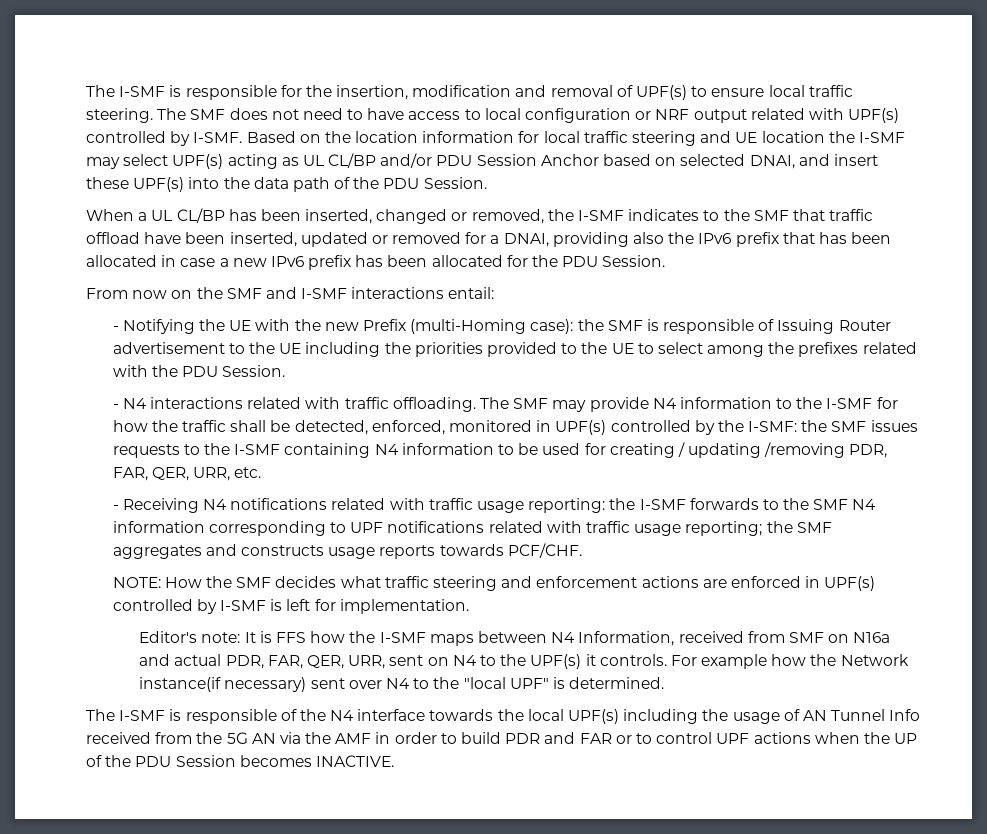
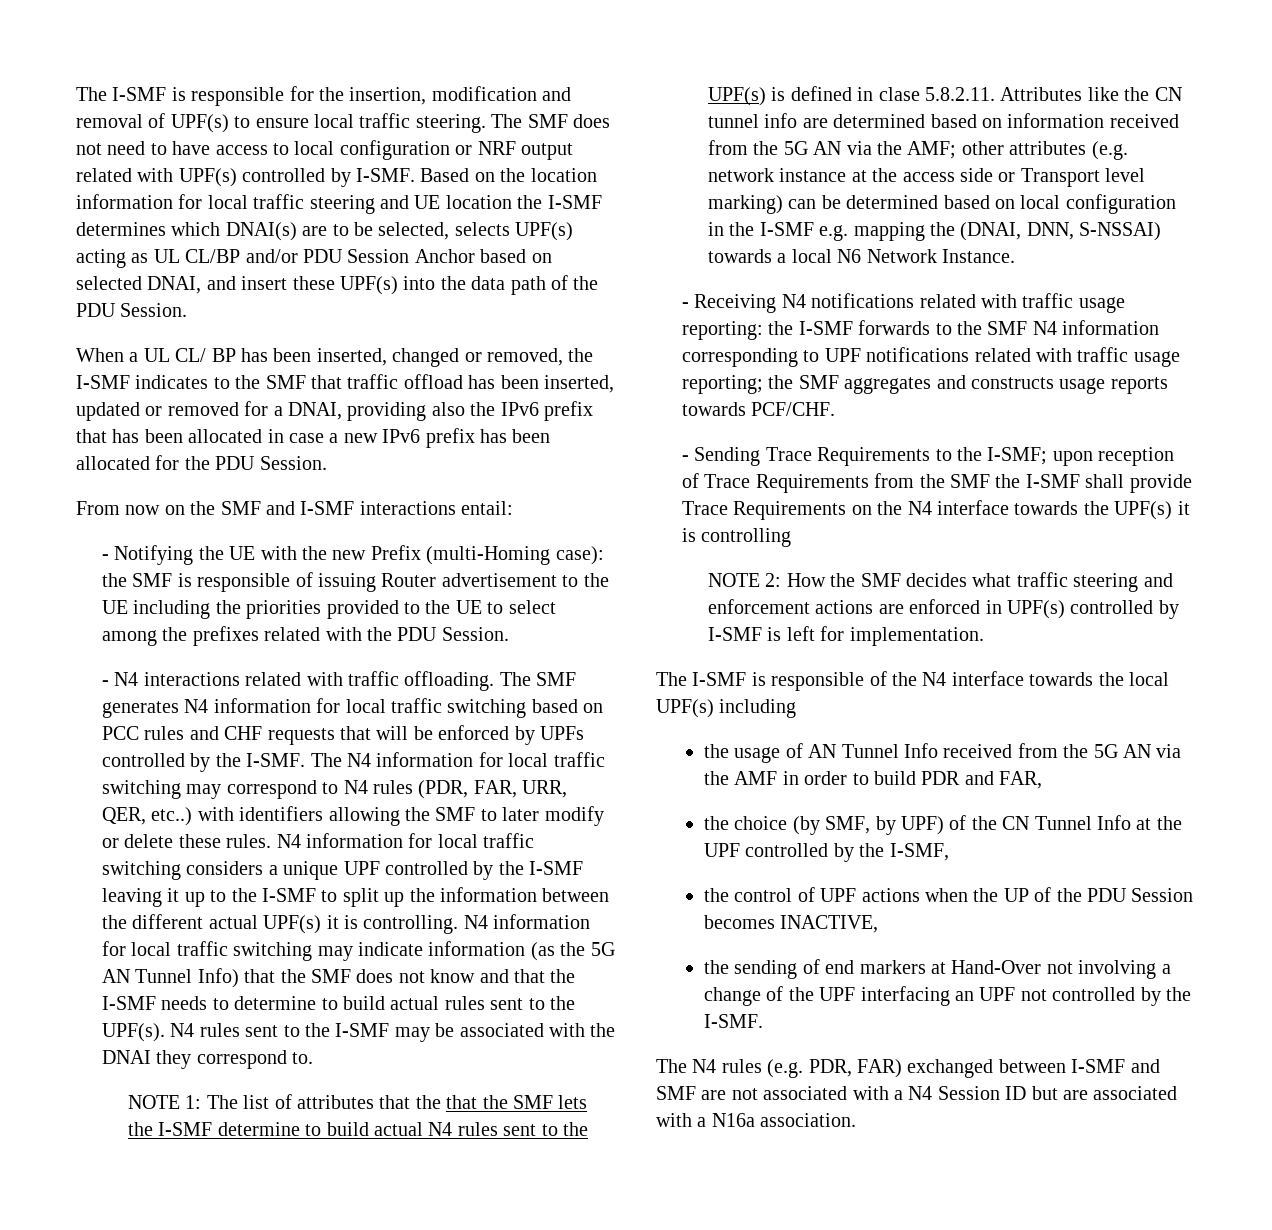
[86,154,169,169] may select -> [76,222,510,241] determines which DNAI(s) are to be selected, selects
[176,208,225,223] CL/BP -> [175,348,236,362] CL/ BP
[144,232,182,244] have -> [468,375,496,389] has
[777,319,835,334] Issuing -> [318,573,377,592] issuing
[552,397,898,412] [112,420,918,435] [112,442,888,458] [112,467,262,481] may provide N4 information to the I-SMF for how the traffic shall be detected, enforced, monitored in UPF(s) controlled by the I-SMF: the SMF issues requests to the I-SMF containing N4 information to be used for creating / updating /removing PDR, FAR, QER, URR, etc. -> [102,698,604,718] [102,725,585,745] [102,752,605,772] [102,780,568,799] [102,806,604,826] [102,833,535,848] [102,861,584,880] [102,887,610,907] [102,914,591,934] [102,941,615,961] [102,968,576,988] [102,996,576,1010] [102,1023,616,1042] [102,1050,314,1069] [128,1094,588,1109] [128,1122,589,1136] [708,86,1182,106] [708,113,1179,128] [708,140,1128,160] [708,168,1146,187] [708,194,1176,214] [708,222,1162,241] [708,249,1016,263] generates N4 information for local traffic switching based on PCC rules and CHF requests that will be enforced by UPFs controlled by the I-SMF. The N4 information for local traffic switching may correspond to N4 rules (PDR, FAR, URR, QER, etc..) with identifiers allowing the SMF to later modify or delete these rules. N4 information for local traffic switching considers a unique UPF controlled by the I-SMF leaving it up to the I-SMF to split up the information between the different actual UPF(s) it is controlling. N4 information for local traffic switching may indicate information (as the 5G AN Tunnel Info) that the SMF does not know and that the I-SMF needs to determine to build actual rules sent to the UPF(s). N4 rules sent to the I-SMF may be associated with the DNAI they correspond to. // NOTE 1: The list of attributes that the that the SMF lets the I-SMF determine to build actual N4 rules sent to the UPF(s) is defined in clase 5.8.2.11. Attributes like the CN tunnel info are determined based on information received from the 5G AN via the AMF; other attributes (e.g. network instance at the access side or Transport level marking) can be determined based on local configuration in the I-SMF e.g. mapping the (DNAI, DNN, S-NSSAI) towards a local N6 Network Instance.
[112,577,161,588] NOTE: -> [682,447,1175,466] [682,473,1192,493] [682,500,1190,520] [682,528,792,547] [708,573,782,587] - Sending Trace Requirements to the I-SMF; upon reception of Trace Requirements from the SMF the I-SMF shall provide Trace Requirements on the N4 interface towards the UPF(s) it is controlling // NOTE 2:
[139,631,891,646] [139,654,909,669] [139,677,665,692] // Editor's note: It is FFS how the I-SMF maps between N4 Information, received from SMF on N16a and actual PDR, FAR, QER, URR, sent on N4 to the UPF(s) it controls. For example how the Network instance(if necessary) sent over N4 to the "local UPF" is determined. -> (984, 636) none
(699, 716) none -> (797, 708) //
[579,732,713,744] FAR or to control -> [999,771,1043,789] [704,815,1182,835] [704,843,949,862] [704,887,815,902] FAR, // the choice (by SMF, by UPF) of the CN Tunnel Info at the UPF controlled by the I-SMF, // the control of
[315,755,394,767] INACTIVE. -> [780,915,879,933] [704,959,1171,979] [704,986,1192,1006] [704,1014,764,1028] [656,1059,1160,1078] [656,1086,1178,1100] [656,1113,857,1127] INACTIVE, // the sending of end markers at Hand-Over not involving a change of the UPF interfacing an UPF not controlled by the I-SMF. // The N4 rules (e.g. PDR, FAR) exchanged between I-SMF and SMF are not associated with a N4 Session ID but are associated with a N16a association.

